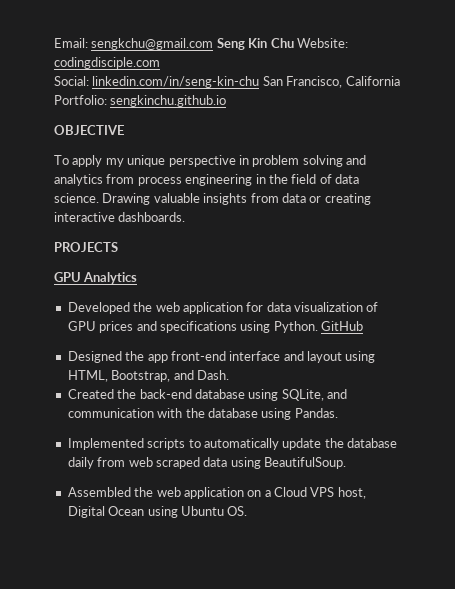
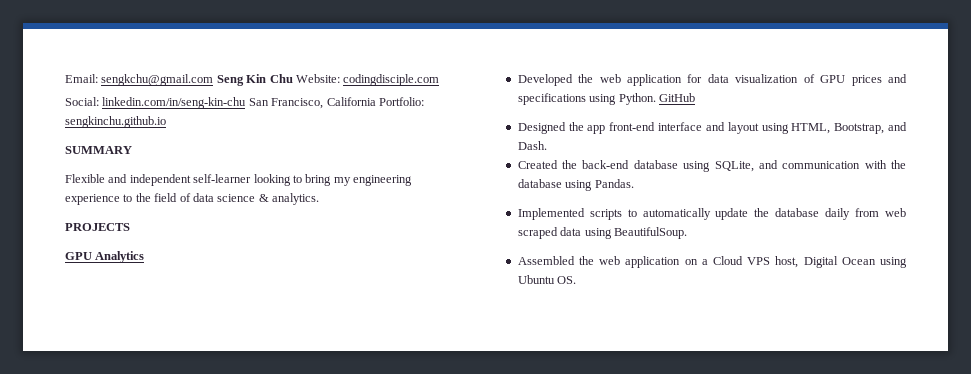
[54,125,124,135] [54,155,366,167] [54,174,359,186] [54,193,371,205] [54,212,186,222] OBJECTIVE // To apply my unique perspective in problem solving and analytics from process engineering in the field of data science. Drawing valuable insights from data or creating interactive dashboards. -> [65,146,132,154] [65,174,412,186] [65,193,319,205] SUMMARY // Flexible and independent self-learner looking to bring my engineering experience to the field of data science & analytics.

